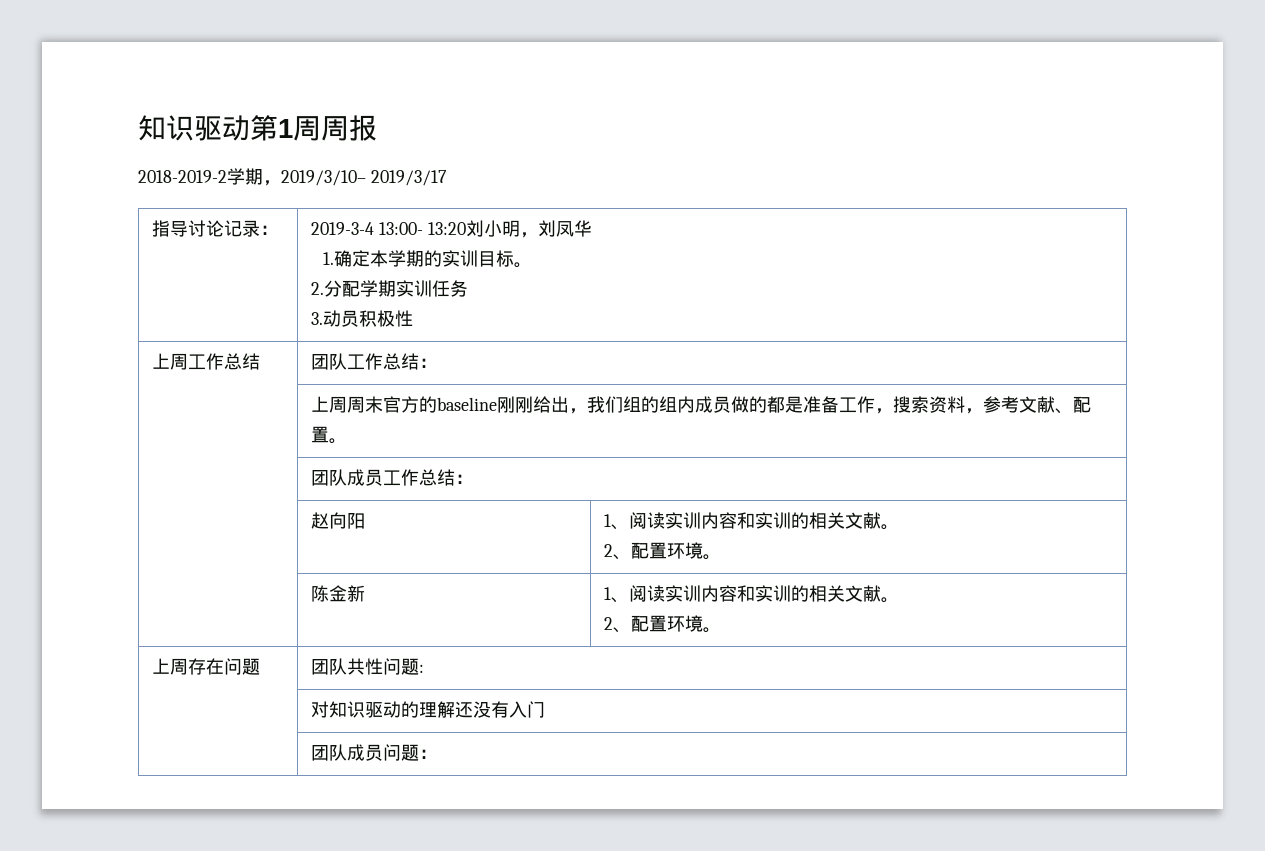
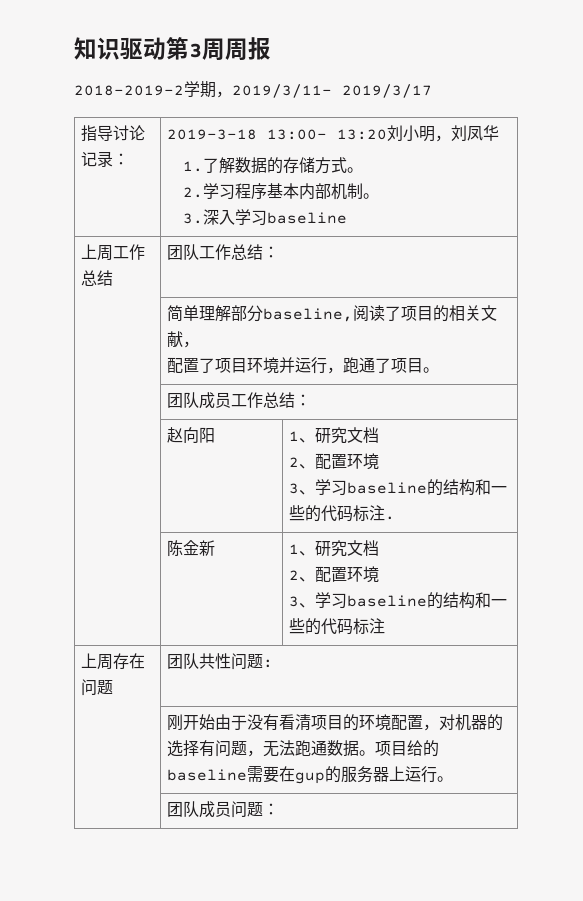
[278,119,293,138] 1 -> [189,43,202,58] 3
[281,170,366,186] 2019/3/10– -> [232,84,332,98] 2019/3/11–
[310,222,374,235] 2019-3-4 -> [166,129,257,140] 2019-3-18
[334,250,533,268] [310,280,468,297] [310,310,413,327] 确定本学期的实训目标。 // 2.分配学期实训任务 // 3.动员积极性 -> [202,157,363,174] [182,183,379,200] [182,209,347,226] 了解数据的存储方式。 // 2.学习程序基本内部机制。 // 3.深入学习baseline
[310,396,1091,414] [310,426,329,443] 上周周末官方的baseline刚刚给出，我们组的组内成员做的都是准备工作，搜索资料，参考文献、配置 -> [166,305,497,322] [166,331,199,348] [166,357,423,374] 简单理解部分baseline,阅读了项目的相关文献， // 配置了项目环境并运行，跑通了项目
[628,512,899,530] [603,542,721,560] [310,585,365,602] [603,585,899,603] [603,615,721,633] 阅读实训内容和实训的相关文献。 // 2、配置环境。 // | 陈金新 | 1、阅读实训内容和实训的相关文献。 // 2、配置环境。 -> [314,427,379,444] [288,453,379,470] [288,479,507,496] [288,505,395,522] [166,540,215,557] [288,540,379,557] [288,566,379,583] [288,592,507,609] [288,618,385,635] 研究文档 // 2、配置环境 // 3、学习baseline的结构和一些的代码标注. // | 陈金新 | 1、研究文档 // 2、配置环境 // 3、学习baseline的结构和一些的代码标注
[310,701,545,718] 对知识驱动的理解还没有入门 -> [166,714,503,731] [166,740,439,757] [166,766,453,784] 刚开始由于没有看清项目的环境配置，对机器的选择有问题，无法跑通数据。项目给的baseline需要在gup的服务器上运行。

